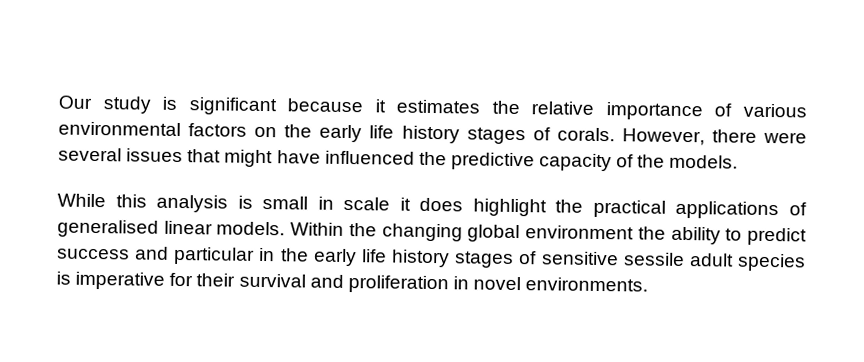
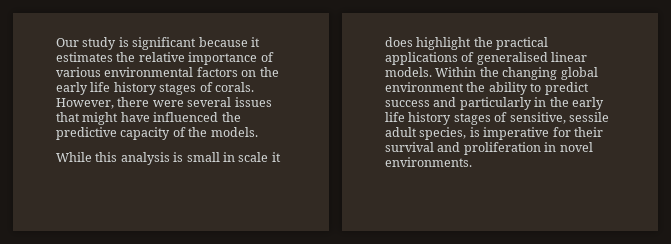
[173,246,256,265] particular -> [459,97,532,110] particularly
[541,251,619,266] sensitive -> [509,112,566,124] sensitive,
[737,253,806,272] species -> [419,127,467,140] species,

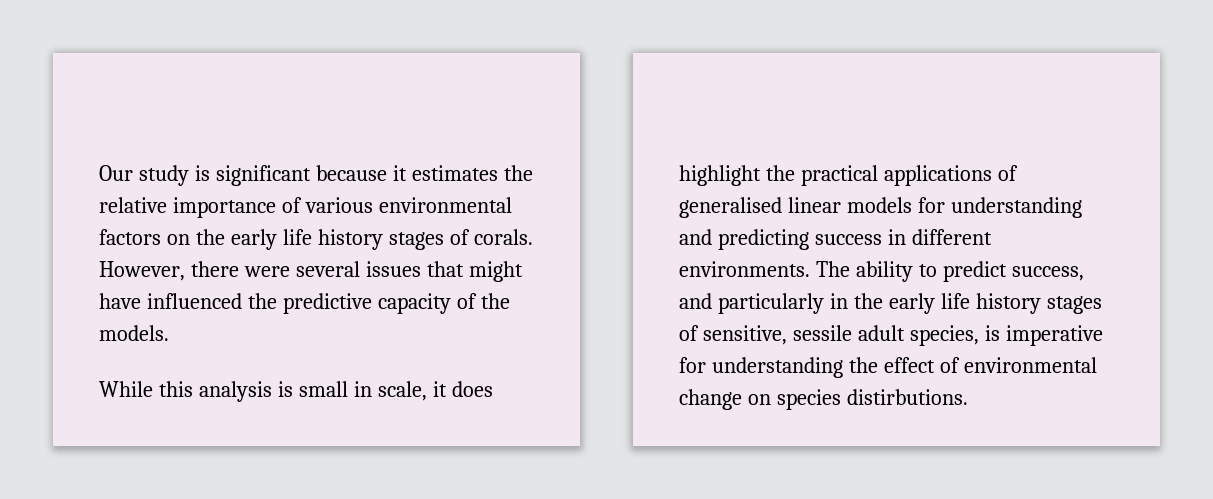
[238,152,269,162] scale -> [377,381,427,401] scale,
[385,67,598,80] [385,82,486,92] models. Within the changing global environment the -> [846,197,1082,218] [679,229,992,250] [679,261,850,277] models for understanding and predicting success in different environments. The
[385,100,430,107] success -> [1011,266,1084,281] success,
[573,127,603,137] [385,142,593,155] [385,157,472,167] their survival and proliferation in novel environments. -> [711,357,1097,378] [679,389,968,410] understanding the effect of environmental change on species distirbutions.

